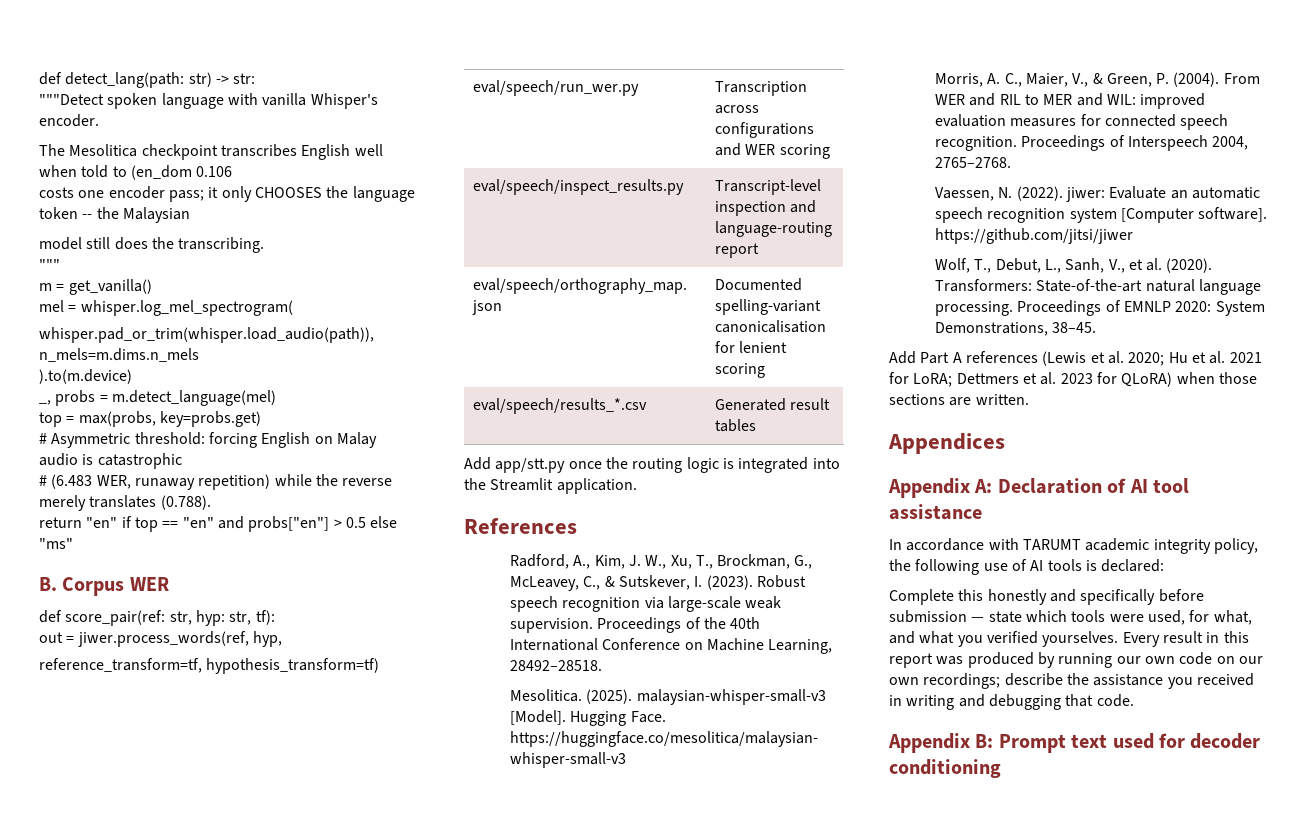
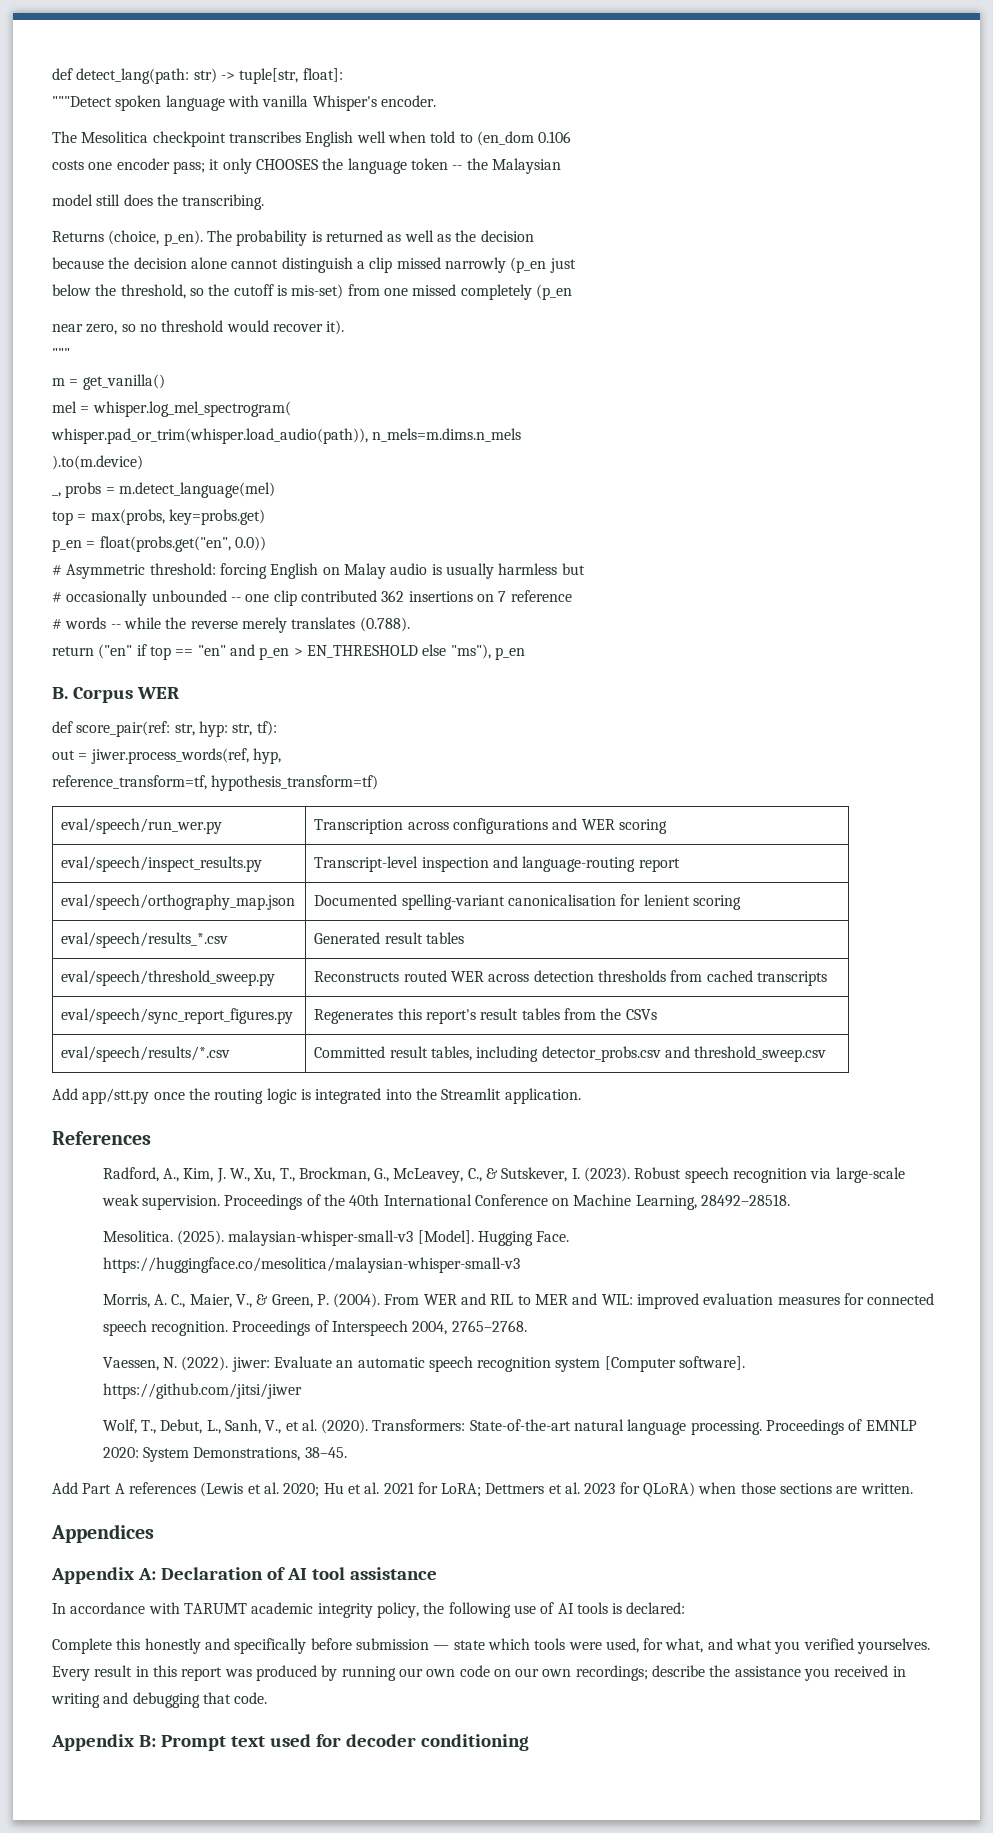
[233,73,256,84] str: -> [239,68,343,84] tuple[str, float]:
(265, 245) none -> [52,230,534,246] [52,257,576,273] [52,284,572,300] [52,320,345,335] // Returns (choice, p_en). The probability is returned as well as the decision // because the decision alone cannot distinguish a clip missed narrowly (p_en just // below the threshold, so the cutoff is mis-set) from one missed completely (p_en // near zero, so no threshold would recover it).
(261, 419) none -> [52,536,266,552] // p_en = float(probs.get("en", 0.0))
[97,453,182,469] [39,474,271,490] catastrophic // # (6.483 WER, runaway repetition) -> [445,563,585,579] [52,590,572,606] [52,617,121,629] usually harmless but // # occasionally unbounded -- one clip contributed 362 insertions on 7 reference // # words --
[86,517,118,528] "en" -> [98,644,133,659] ("en"
[248,516,398,532] [39,538,73,549] probs["en"] > 0.5 else "ms" -> [259,644,525,660] p_en > EN_THRESHOLD else "ms"), p_en
(756, 425) none -> [61,970,276,986] [314,970,828,986] [61,1008,294,1024] [314,1008,657,1024] [61,1046,231,1062] [314,1046,827,1062] // eval/speech/threshold_sweep.py | Reconstructs routed WER across detection thresholds from cached transcripts // eval/speech/sync_report_figures.py | Regenerates this report's result tables from the CSVs // eval/speech/results/*.csv | Committed result tables, including detector_probs.csv and threshold_sweep.csv

